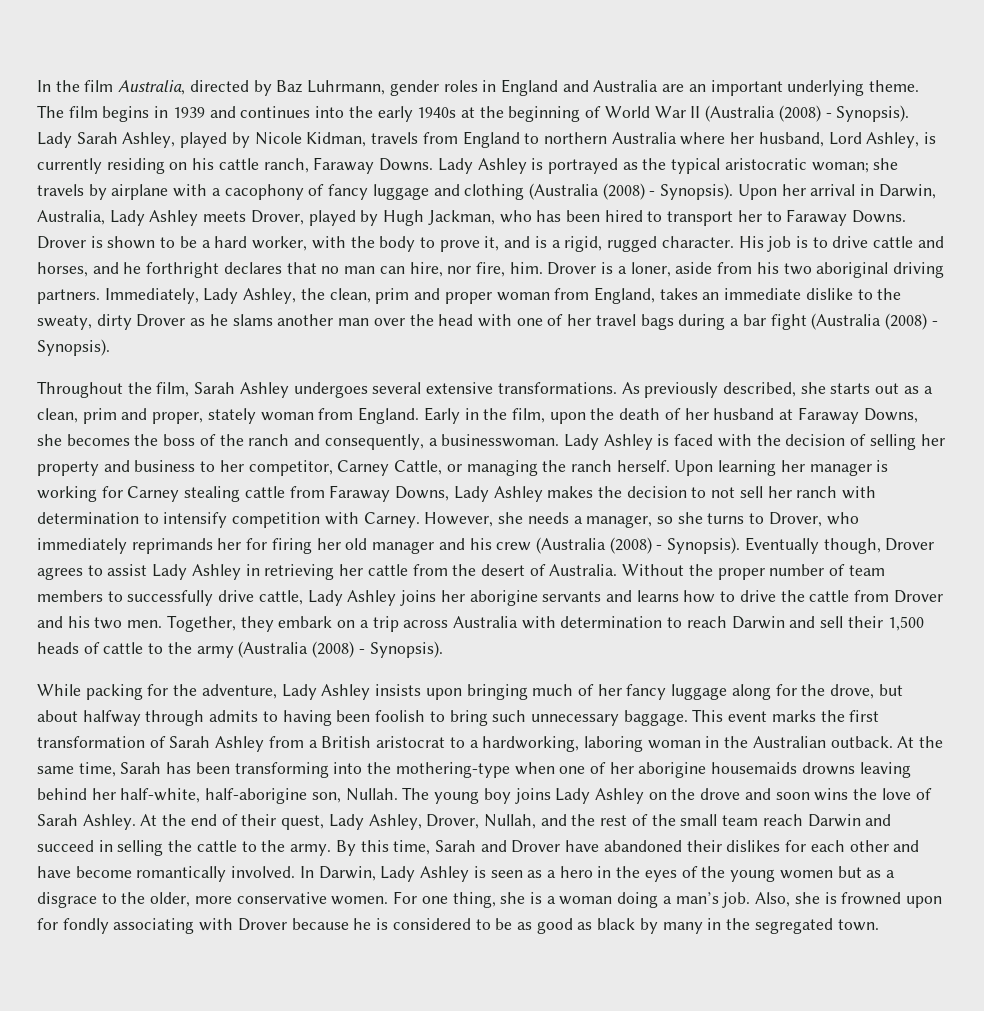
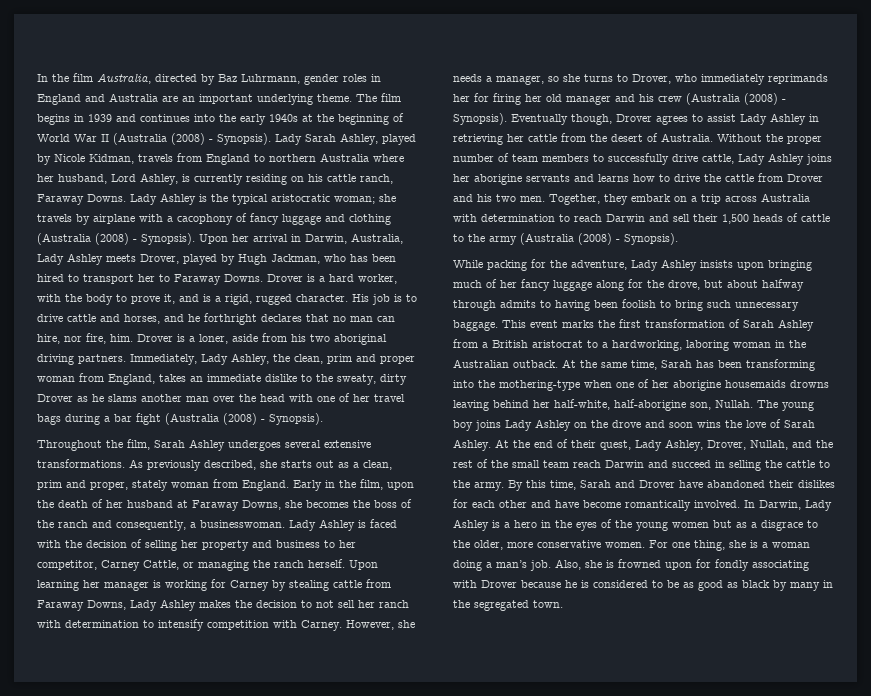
[547,158,638,174] portrayed as -> (207, 198) none
[107,236,197,249] shown to be -> (315, 278) none
(180, 494) none -> [272,580,286,591] by
[490,870,543,878] seen as -> (500, 524) none

